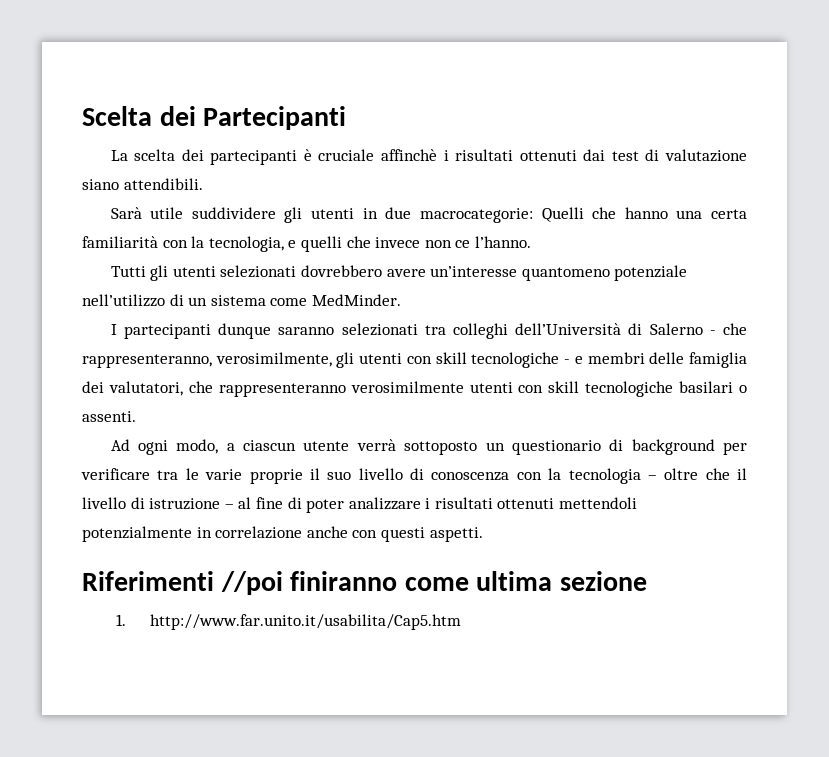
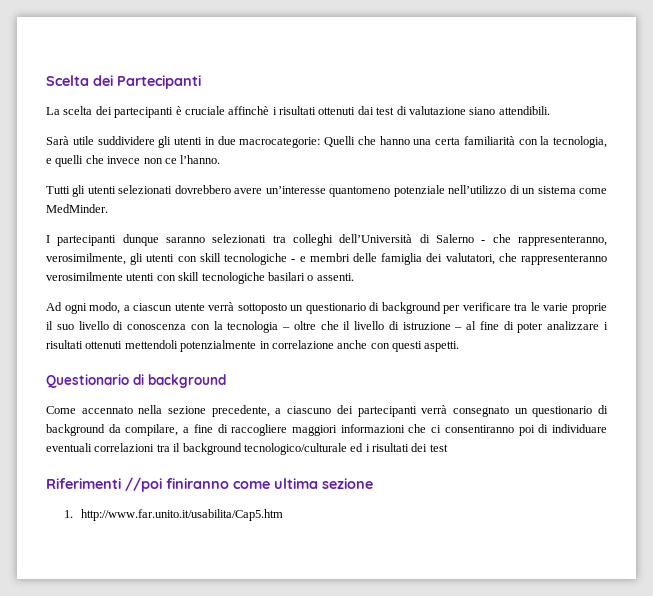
(483, 534) none -> [46,374,226,388] [46,405,608,417] [46,424,608,436] [46,443,448,455] // Questionario di background // Come accennato nella sezione precedente, a ciascuno dei partecipanti verrà consegnato un questionario di background da compilare, a fine di raccogliere maggiori informazioni che ci consentiranno poi di individuare eventuali correlazioni tra il background tecnologico/culturale ed i risultati dei test

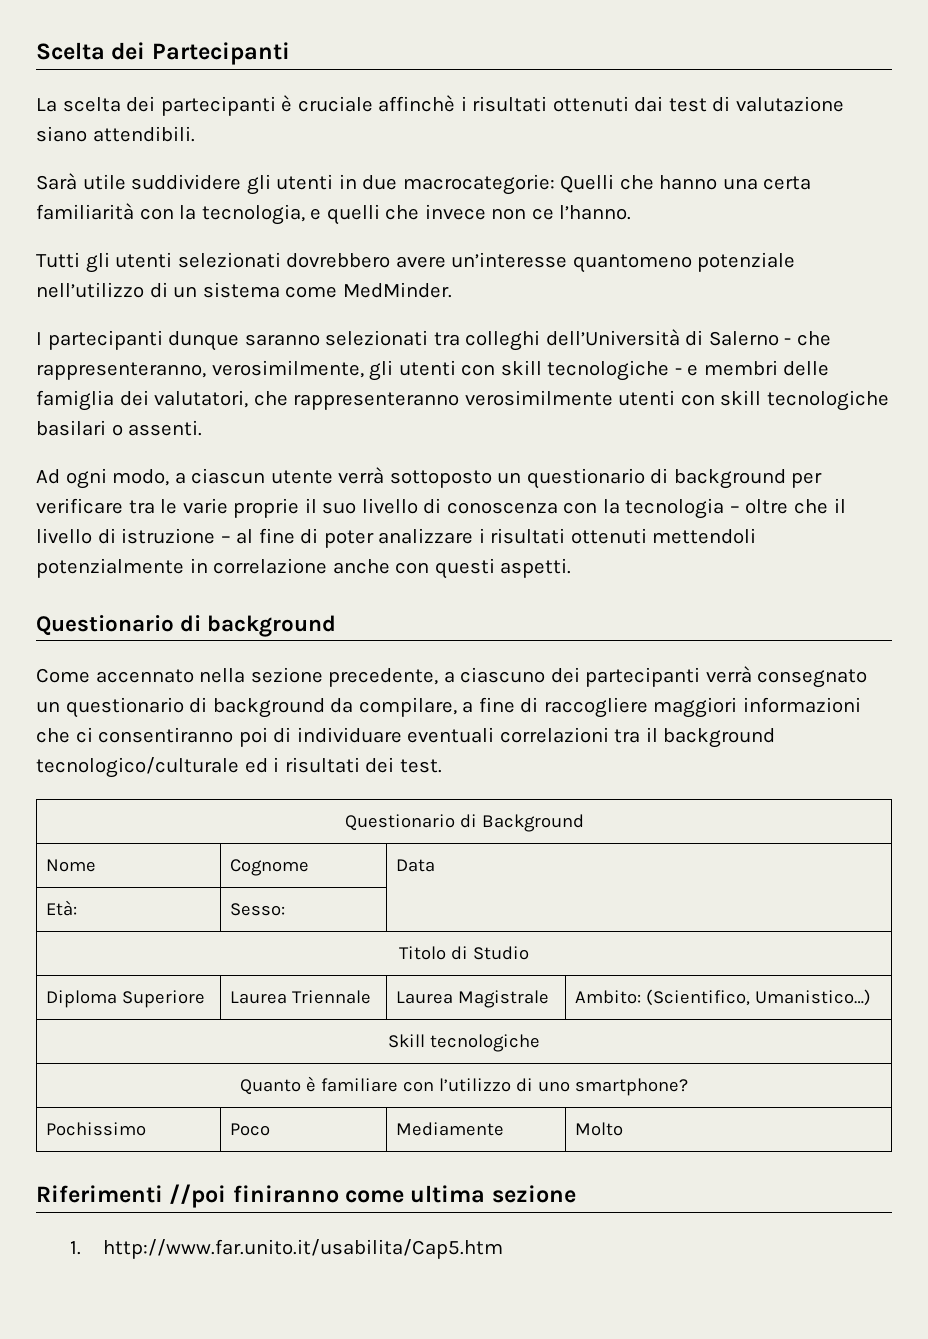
[429,444,448,452] test -> [399,759,442,773] [344,814,584,832] [45,859,96,872] [229,859,309,876] [395,859,435,872] [45,900,77,916] [229,903,285,916] [399,946,529,960] [45,990,205,1008] [229,990,371,1004] [395,990,549,1008] [574,989,871,1006] [388,1034,540,1052] [240,1076,688,1096] [45,1122,146,1136] [229,1123,270,1136] [395,1122,504,1136] [574,1122,623,1136] test. // Questionario di Background // Nome | Cognome | Data // Età: | Sesso: | // Titolo di Studio // Diploma Superiore | Laurea Triennale | Laurea Magistrale | Ambito: (Scientifico, Umanistico…) // Skill tecnologiche // Quanto è familiare con l’utilizzo di uno smartphone? // Pochissimo | Poco | Mediamente | Molto

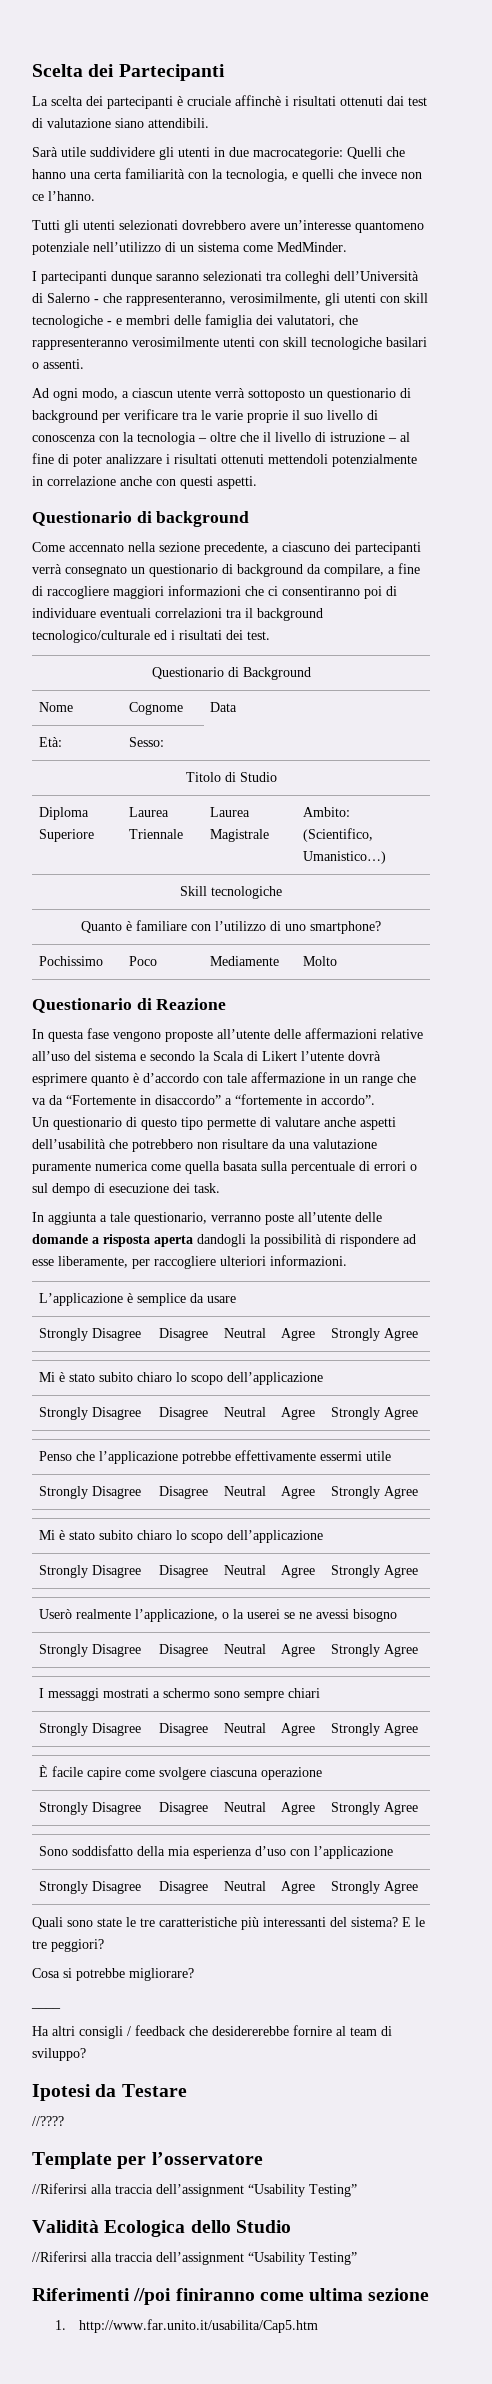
(623, 1129) none -> [32,998,227,1013] [32,1028,423,1042] [32,1051,381,1061] [32,1072,416,1086] [32,1094,375,1105] [32,1117,396,1130] [32,1139,377,1152] [32,1161,417,1174] [32,1183,220,1196] [32,1212,382,1225] [32,1234,416,1247] [32,1255,347,1269] [38,1293,236,1306] [38,1328,141,1341] [158,1328,208,1341] [223,1328,266,1338] [280,1328,315,1341] [330,1328,418,1341] [38,1372,323,1385] [38,1407,141,1420] [158,1407,208,1420] [223,1407,266,1417] [280,1407,315,1420] [330,1407,418,1420] [38,1450,391,1464] [38,1486,141,1499] [158,1486,208,1499] [223,1486,266,1496] [280,1486,315,1499] [330,1486,418,1499] [38,1530,323,1543] [38,1565,141,1578] [158,1565,208,1578] [223,1565,266,1575] [280,1565,315,1578] [330,1565,418,1578] [38,1609,397,1622] [38,1644,141,1657] [158,1644,208,1657] [223,1644,266,1654] [280,1644,315,1657] [330,1644,418,1657] [38,1688,320,1701] [38,1723,141,1736] [158,1723,208,1736] [223,1723,266,1733] [280,1723,315,1736] [330,1723,418,1736] [38,1765,322,1780] [38,1802,141,1815] [158,1802,208,1815] [223,1802,266,1812] [280,1802,315,1815] [330,1802,418,1815] [38,1845,393,1859] [38,1881,141,1894] [158,1881,208,1894] [223,1881,266,1891] [280,1881,315,1894] [330,1881,418,1894] [32,1917,425,1930] [32,1939,104,1952] [32,1968,194,1981] [31,2007,61,2009] [32,2025,392,2039] [32,2048,86,2061] [32,2084,187,2101] [32,2116,64,2126] [32,2152,263,2169] [32,2183,357,2197] [32,2220,291,2237] [32,2251,357,2265] // Questionario di Reazione // In questa fase vengono proposte all’utente delle affermazioni relative all’uso del sistema e secondo la Scala di Likert l’utente dovrà esprimere quanto è d’accordo con tale affermazione in un range che va da “Fortemente in disaccordo” a “fortemente in accordo”. // Un questionario di questo tipo permette di valutare anche aspetti dell’usabilità che potrebbero non risultare da una valutazione puramente numerica come quella basata sulla percentuale di errori o sul dempo di esecuzione dei task. // In aggiunta a tale questionario, verranno poste all’utente delle domande a risposta aperta dandogli la possibilità di rispondere ad esse liberamente, per raccogliere ulteriori informazioni. // L’applicazione è semplice da usare // Strongly Disagree | Disagree | Neutral | Agree | Strongly Agree // Mi è stato subito chiaro lo scopo dell’applicazione // Strongly Disagree | Disagree | Neutral | Agree | Strongly Agree // Penso che l’applicazione potrebbe effettivamente essermi utile // Strongly Disagree | Disagree | Neutral | Agree | Strongly Agree // Mi è stato subito chiaro lo scopo dell’applicazione // Strongly Disagree | Disagree | Neutral | Agree | Strongly Agree // Userò realmente l’applicazione, o la userei se ne avessi bisogno // Strongly Disagree | Disagree | Neutral | Agree | Strongly Agree // I messaggi mostrati a schermo sono sempre chiari // Strongly Disagree | Disagree | Neutral | Agree | Strongly Agree // È facile capire come svolgere ciascuna operazione // Strongly Disagree | Disagree | Neutral | Agree | Strongly Agree // Sono soddisfatto della mia esperienza d’uso con l’applicazione // Strongly Disagree | Disagree | Neutral | Agree | Strongly Agree // Quali sono state le tre caratteristiche più interessanti del sistema? E le tre peggiori? // Cosa si potrebbe migliorare? // ____ // Ha altri consigli / feedback che desidererebbe fornire al team di sviluppo? // Ipotesi da Testare // //???? // Template per l’osservatore // //Riferirsi alla traccia dell’assignment “Usability Testing” // Validità Ecologica dello Studio // //Riferirsi alla traccia dell’assignment “Usability Testing”

